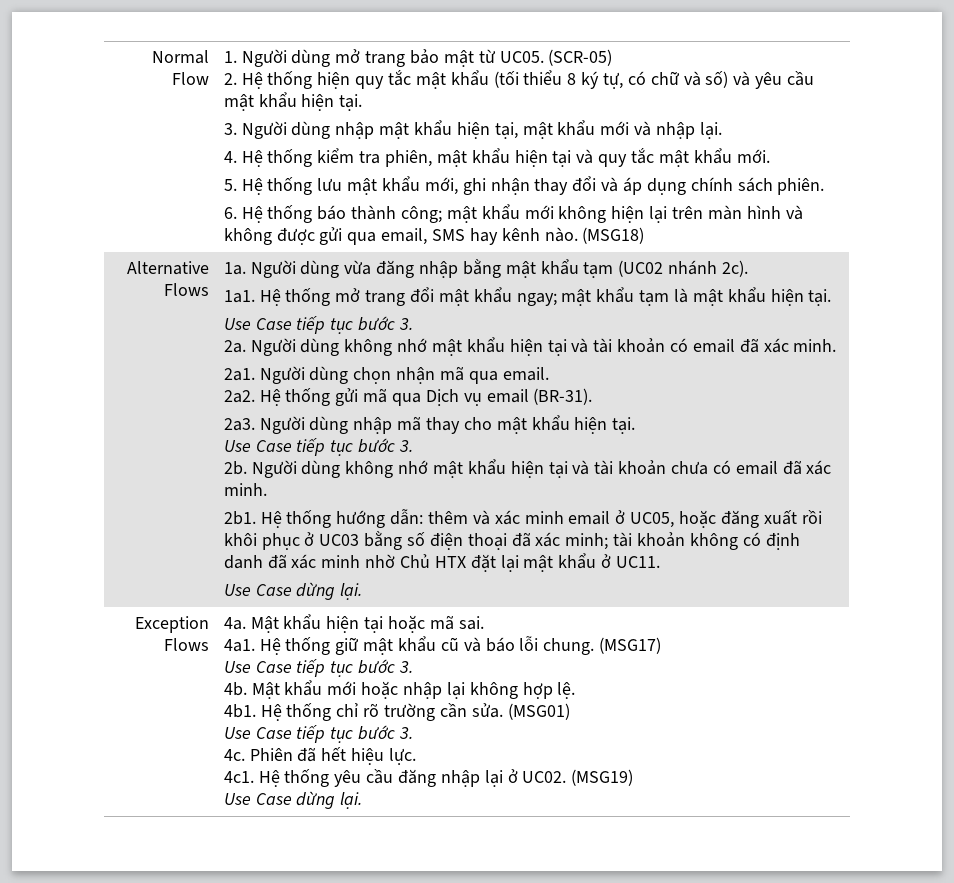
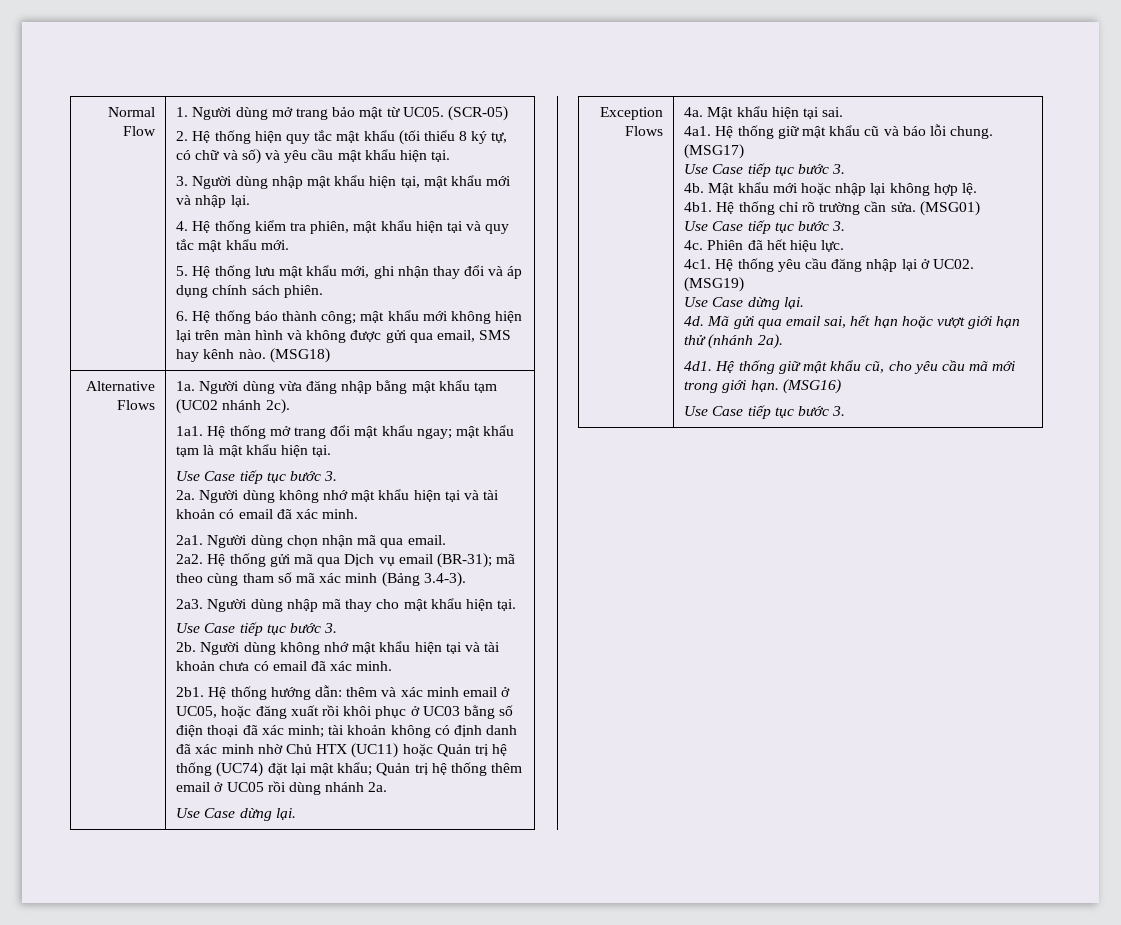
[533,388,593,405] (BR-31). -> [436,553,516,568] [176,572,466,587] (BR-31); mã theo cùng tham số mã xác minh (Bảng 3.4-3).
[470,553,660,572] đặt lại mật khẩu ở UC11. -> [351,743,508,758] [176,762,523,777] [176,781,388,795] (UC11) hoặc Quản trị hệ thống (UC74) đặt lại mật khẩu; Quản trị hệ thống thêm email ở UC05 rồi dùng nhánh 2a.
[387,615,454,633] hoặc mã -> (819, 113) none
(363, 800) none -> [684,315,1021,329] [684,334,783,349] [684,360,1016,374] [684,379,841,394] [684,405,846,419] // 4d. Mã gửi qua email sai, hết hạn hoặc vượt giới hạn thử (nhánh 2a). // 4d1. Hệ thống giữ mật khẩu cũ, cho yêu cầu mã mới trong giới hạn. (MSG16) // Use Case tiếp tục bước 3.

